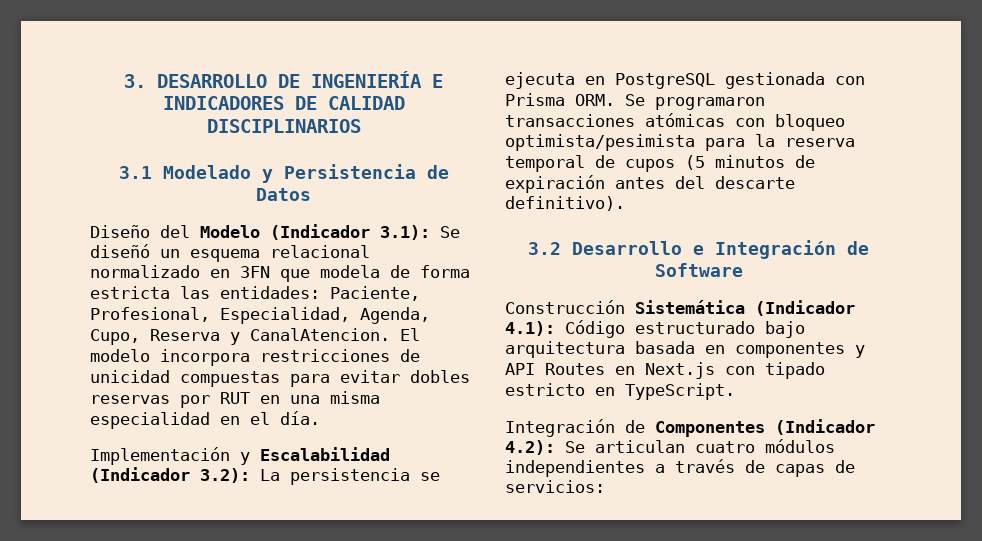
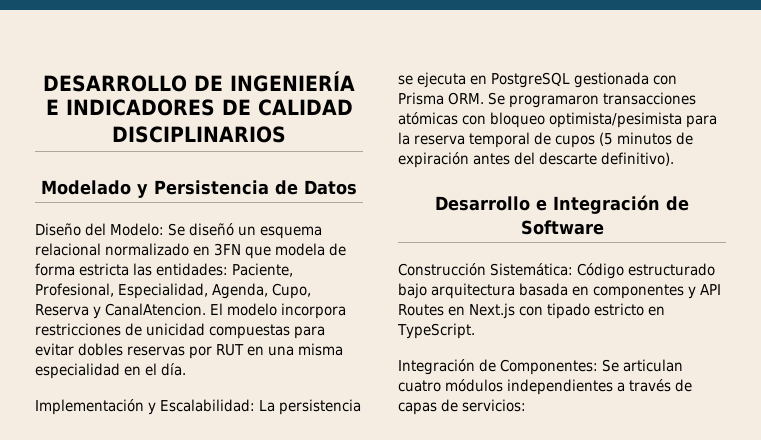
[124,74,146,88] 3. -> (43, 83) none
[118,166,152,179] 3.1 -> (286, 134) none
[200,224,430,240] Modelo (Indicador 3.1): -> [110,223,164,236] Modelo:
[260,447,390,461] [90,467,250,483] Escalabilidad (Indicador 3.2): -> [160,399,255,412] Escalabilidad:
[528,242,561,255] 3.2 -> (674, 159) none
[635,300,855,316] [505,321,555,336] Sistemática (Indicador 4.1): -> [490,263,573,276] Sistemática:
[655,419,875,437] [505,440,555,455] Componentes (Indicador 4.2): -> [500,359,598,375] Componentes:

